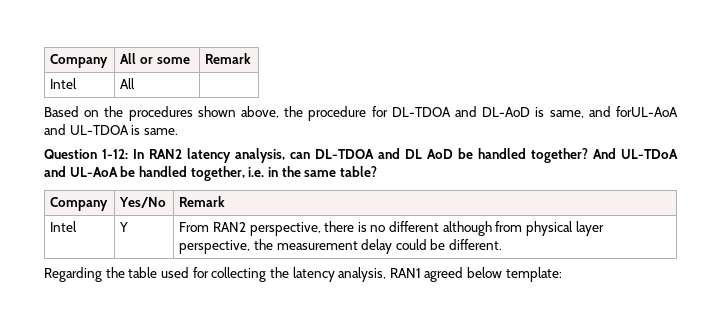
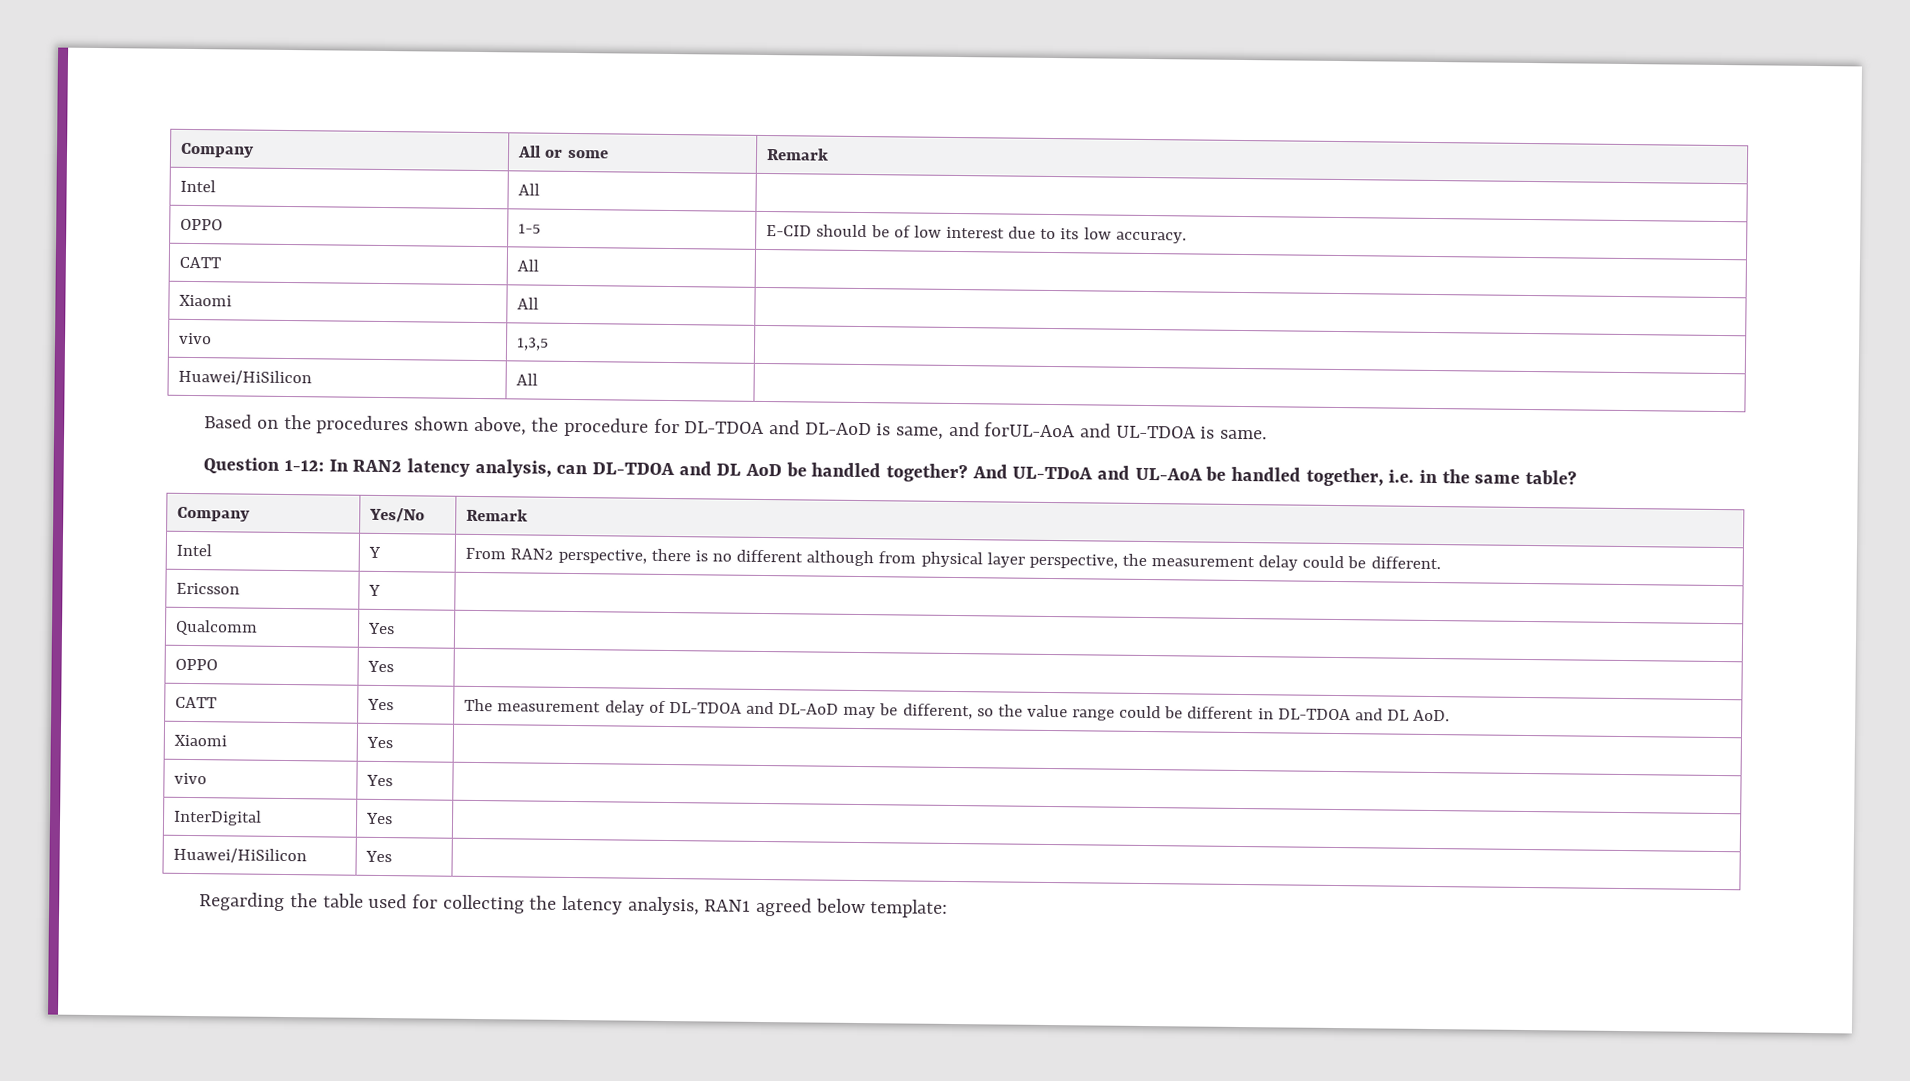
(136, 83) none -> [180,218,224,231] [518,223,542,234] [766,224,1187,244] [179,256,222,269] [517,259,540,272] [179,294,233,307] [517,297,540,310] [179,332,213,345] [516,337,550,351] [178,369,313,386] [516,373,539,386] // OPPO | 1-5 | E-CID should be of low interest due to its low accuracy. // CATT | All | // Xiaomi | All | // vivo | 1,3,5 | // Huawei/HiSilicon | All |
(503, 244) none -> [176,582,241,595] [368,584,382,596] [175,619,259,636] [367,622,396,635] [175,658,219,671] [367,660,395,673] [175,696,218,709] [367,698,395,711] [464,698,1451,722] [174,734,228,747] [366,736,394,749] [174,772,208,785] [366,774,394,787] [173,809,263,826] [366,812,394,825] [173,847,308,864] [365,850,393,863] // Ericsson | Y | // Qualcomm | Yes | // OPPO | Yes | // CATT | Yes | The measurement delay of DL-TDOA and DL-AoD may be different, so the value range could be different in DL-TDOA and DL AoD. // Xiaomi | Yes | // vivo | Yes | // InterDigital | Yes | // Huawei/HiSilicon | Yes |

